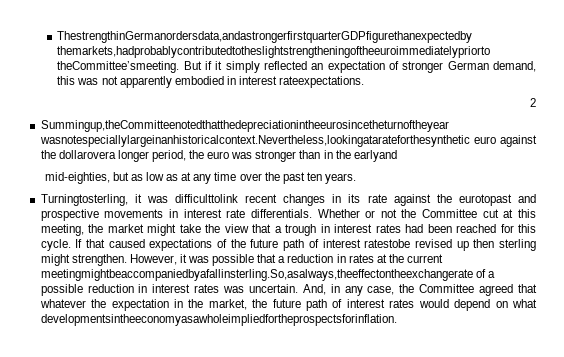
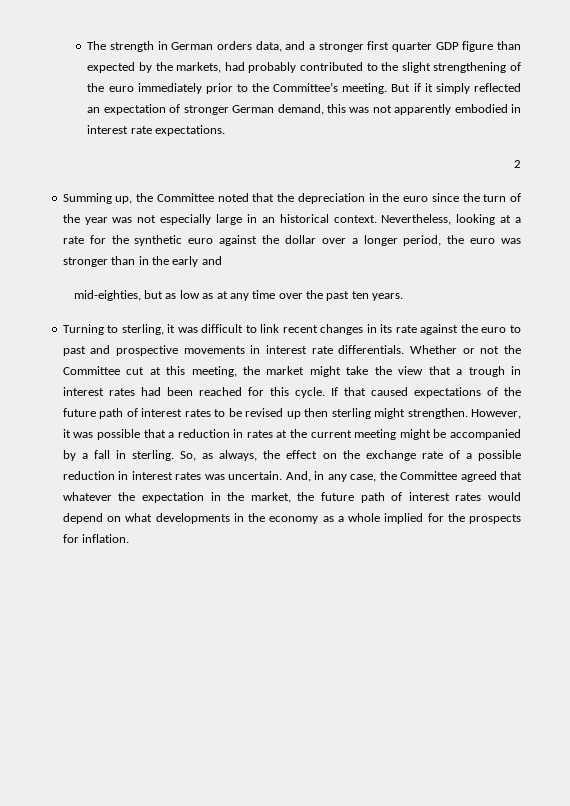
[57,31,473,43] [57,46,491,58] [57,61,180,73] ThestrengthinGermanordersdata,andastrongerfirstquarterGDPfigurethanexpectedby themarkets,hadprobablycontributedtotheslightstrengtheningoftheeuroimmediatelypriorto theCommittee’smeeting. -> [87,41,521,52] [87,62,522,73] [87,82,388,94] The strength in German orders data, and a stronger first quarter GDP figure than expected by the markets, had probably contributed to the slight strengthening of the euro immediately prior to the Committee’s meeting.
[279,76,365,88] rateexpectations. -> [130,125,226,136] rate expectations.
[40,120,449,132] [39,135,537,147] [40,150,116,159] Summingup,theCommitteenotedthatthedepreciationintheeurosincetheturnoftheyear wasnotespeciallylargeinanhistoricalcontext.Nevertheless,lookingatarateforthesynthetic euro against the dollarovera -> [62,193,521,204] [62,214,522,225] [62,235,358,246] Summing up, the Committee noted that the depreciation in the euro since the turn of the year was not especially large in an historical context. Nevertheless, looking at a rate for the synthetic euro against the dollar over a
[353,150,397,162] earlyand -> [172,256,222,267] early and
[40,194,238,206] Turningtosterling, it was difficulttolink -> [62,324,280,335] Turning to sterling, it was difficult to link
[458,194,512,206] eurotopast -> [481,325,521,333] [62,346,86,356] euro to past
[364,239,411,248] ratestobe -> [184,408,242,417] rates to be
[40,269,473,281] meetingmightbeaccompaniedbyafallinsterling.So,asalways,theeffectontheexchangerate -> [354,429,521,440] [62,450,443,461] meeting might be accompanied by a fall in sterling. So, as always, the effect on the exchange rate
[40,314,397,326] developmentsintheeconomyasawholeimpliedfortheprospectsforinflation. -> [155,513,521,524] [62,534,130,543] developments in the economy as a whole implied for the prospects for inflation.

